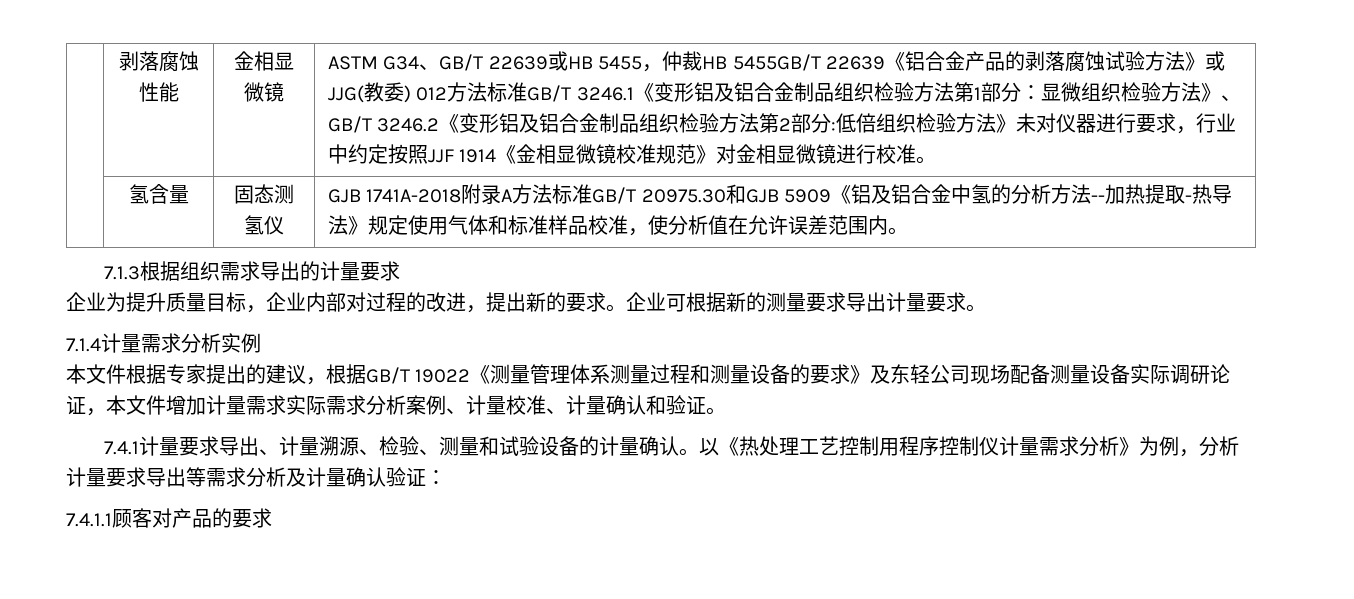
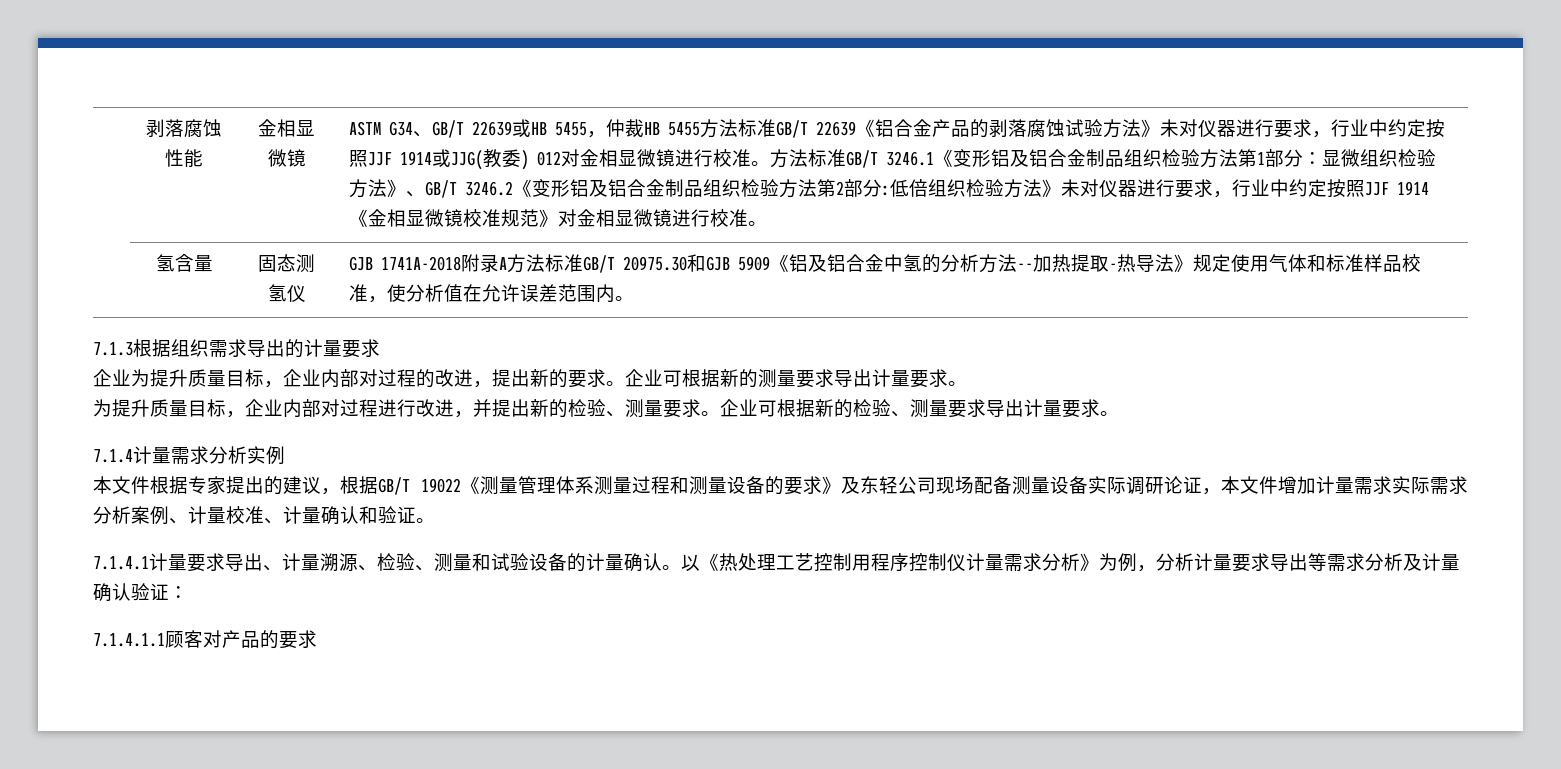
[732,54,821,71] 5455GB/T -> [668,119,809,138] 5455方法标准GB/T
(1205, 61) none -> [1160,119,1446,138] [349,150,433,167] 未对仪器进行要求，行业中约定按照JJF 1914
(448, 94) none -> [561,149,771,167] 对金相显微镜进行校准。
(986, 308) none -> [93,399,1119,418] // 为提升质量目标，企业内部对过程进行改进，并提出新的检验、测量要求。企业可根据新的检验、测量要求导出计量要求。
[104,441,140,455] 7.4.1 -> [93,556,149,570] 7.1.4.1
[66,513,112,527] 7.4.1.1 -> [93,633,165,647] 7.1.4.1.1

